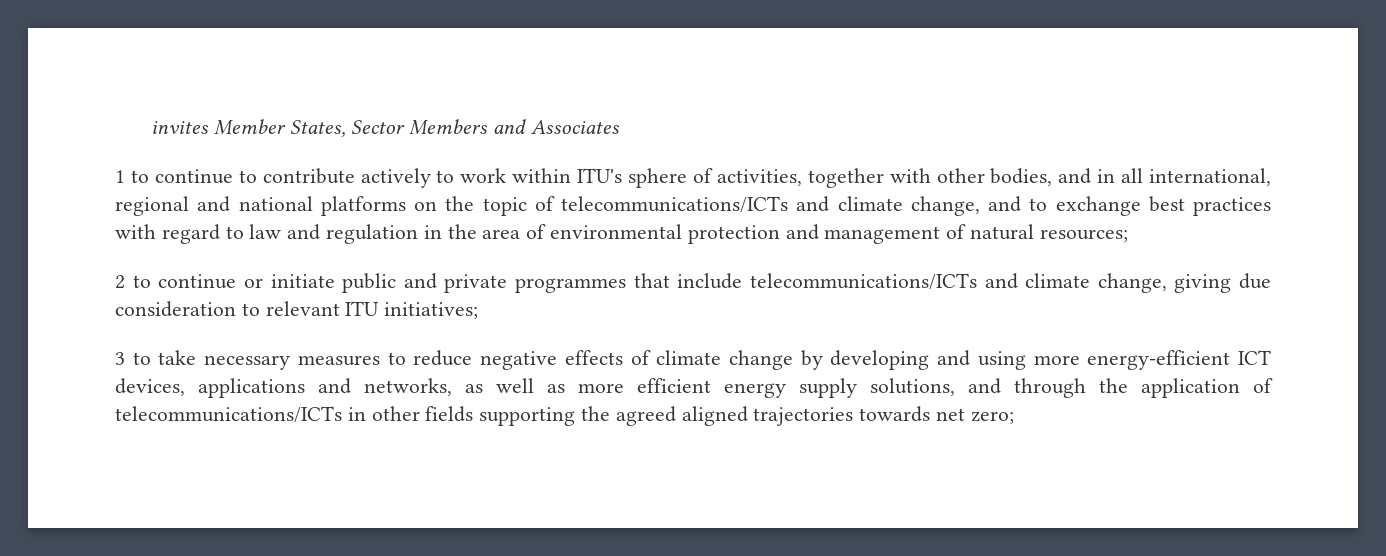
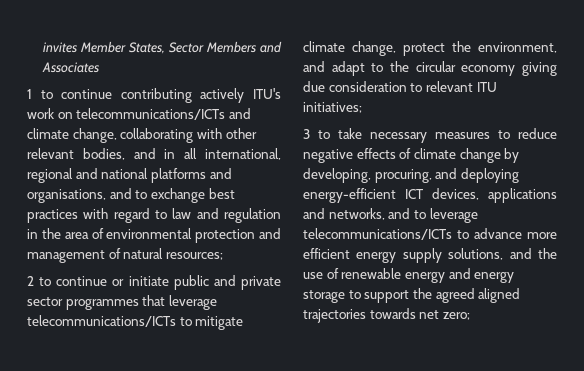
[238,168,884,188] to contribute actively to work within ITU's sphere of activities, together -> [120,88,281,103] [27,108,251,120] [27,128,194,143] contributing actively ITU's work on telecommunications/ICTs and climate change, collaborating
(985, 175) none -> [27,148,74,159] relevant
[414,196,980,216] on the topic of telecommunications/ICTs and climate change, -> [209,168,232,179] [27,189,106,203] and organisations,
(508, 283) none -> [27,297,63,306] sector
[677,273,1167,293] include telecommunications/ICTs and climate change, -> [168,295,217,310] [27,315,244,330] [303,41,557,56] [303,61,516,76] leverage telecommunications/ICTs to mitigate climate change, protect the environment, and adapt to the circular economy
[830,350,1080,370] developing and using more -> [303,168,519,183] developing, procuring, and deploying
[465,378,565,393] as well as -> [388,208,478,223] [303,228,522,240] and to leverage telecommunications/ICTs to advance
[1014,378,1273,398] [115,406,576,426] through the application of telecommunications/ICTs in other fields supporting -> [538,248,557,259] [303,268,515,283] [303,290,410,303] the use of renewable energy and energy storage to support

